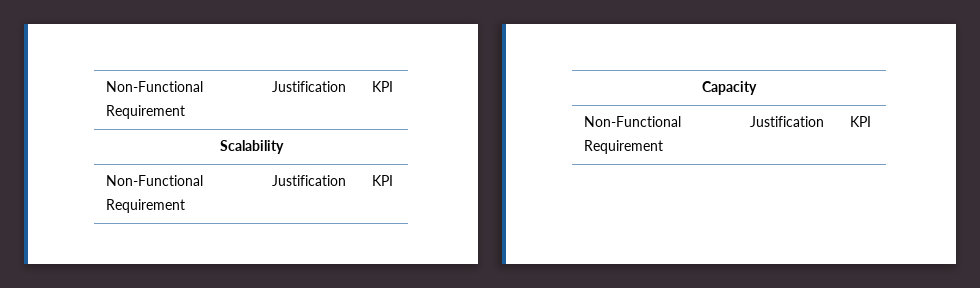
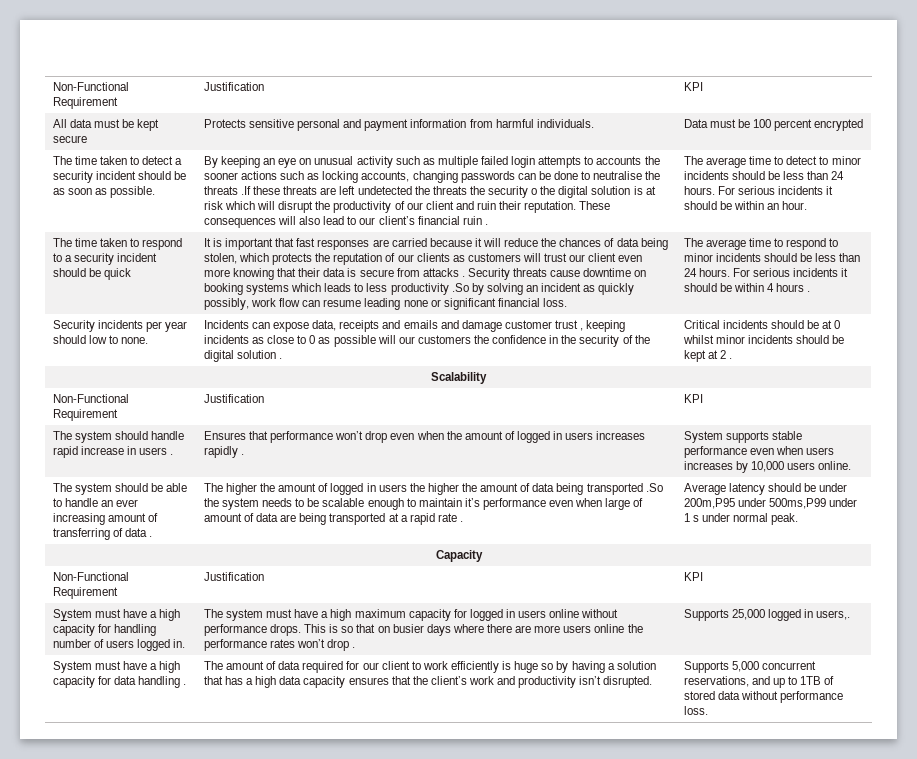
[106,81,204,92] [106,105,186,119] [272,81,347,92] [372,81,394,92] Non-Functional Requirement | Justification | KPI -> [52,82,129,91] [52,97,118,109] [203,82,264,91] [683,82,703,91] [52,119,160,131] [52,135,87,143] [203,119,594,131] [683,119,864,131] [52,156,183,165] [52,171,187,183] [52,186,156,198] [203,156,660,168] [203,171,661,183] [203,186,656,198] [203,201,611,213] [203,216,488,228] [683,156,861,168] [683,171,845,180] [683,186,834,195] [683,201,808,210] [52,238,183,250] [52,253,158,265] [52,268,132,280] [203,238,668,250] [203,253,643,265] [203,268,647,280] [203,283,635,295] [203,298,568,310] [683,238,839,250] [683,253,861,262] [683,268,849,277] [683,283,811,292] [52,320,188,332] [52,335,149,344] [203,320,626,332] [203,335,650,347] [203,350,283,362] [683,320,841,329] [682,335,845,344] [683,350,733,362] Non-Functional Requirement | Justification | KPI // All data must be kept secure | Protects sensitive personal and payment information from harmful individuals. | Data must be 100 percent encrypted // The time taken to detect a security incident should be as soon as possible. | By keeping an eye on unusual activity such as multiple failed login attempts to accounts the sooner actions such as locking accounts, changing passwords can be done to neutralise the threats .If these threats are left undetected the threats the security o the digital solution is at risk which will disrupt the productivity of our client and ruin their reputation. These consequences will also lead to our client’s financial ruin . | The average time to detect to minor incidents should be less than 24 hours. For serious incidents it should be within an hour. // The time taken to respond to a security incident should be quick | It is important that fast responses are carried because it will reduce the chances of data being stolen, which protects the reputation of our clients as customers will trust our client even more knowing that their data is secure from attacks . Security threats cause downtime on booking systems which leads to less productivity .So by solving an incident as quickly possibly, work flow can resume leading none or significant financial loss. | The average time to respond to minor incidents should be less than 24 hours. For serious incidents it should be within 4 hours . // Security incidents per year should low to none. | Incidents can expose data, receipts and emails and damage customer trust , keeping incidents as close to 0 as possible will our customers the confidence in the security of the digital solution . | Critical incidents should be at 0 whilst minor incidents should be kept at 2 .
(394, 180) none -> [52,431,185,443] [52,446,174,458] [203,431,646,443] [203,446,245,458] [683,431,803,443] [683,446,835,458] [683,461,852,473] [52,483,188,495] [52,498,139,507] [52,513,159,525] [52,528,153,540] [203,483,663,495] [203,498,644,510] [203,513,464,525] [683,483,848,495] [683,498,858,509] [683,513,799,525] // The system should handle rapid increase in users . | Ensures that performance won’t drop even when the amount of logged in users increases rapidly . | System supports stable performance even when users increases by 10,000 users online. // The system should be able to handle an ever increasing amount of transferring of data . | The higher the amount of logged in users the higher the amount of data being transported .So the system needs to be scalable enough to maintain it’s performance even when large of amount of data are being transported at a rapid rate . | Average latency should be under 200m,P95 under 500ms,P99 under 1 s under normal peak.
(872, 121) none -> [52,609,181,621] [52,624,157,636] [52,639,186,651] [203,609,619,621] [203,624,643,636] [203,639,356,651] [683,609,851,621] [52,661,181,673] [52,676,187,688] [203,661,656,673] [203,676,653,688] [683,661,817,673] [683,676,835,688] [683,691,844,703] [683,706,708,715] // System must have a high capacity for handling number of users logged in. | The system must have a high maximum capacity for logged in users online without performance drops. This is so that on busier days where there are more users online the performance rates won’t drop . | Supports 25,000 logged in users,. // System must have a high capacity for data handling . | The amount of data required for our client to work efficiently is huge so by having a solution that has a high data capacity ensures that the client’s work and productivity isn’t disrupted. | Supports 5,000 concurrent reservations, and up to 1TB of stored data without performance loss.

